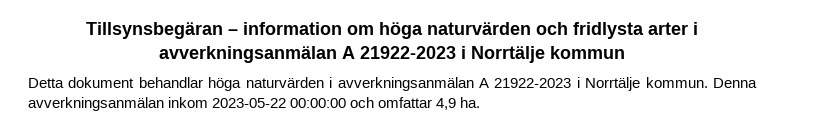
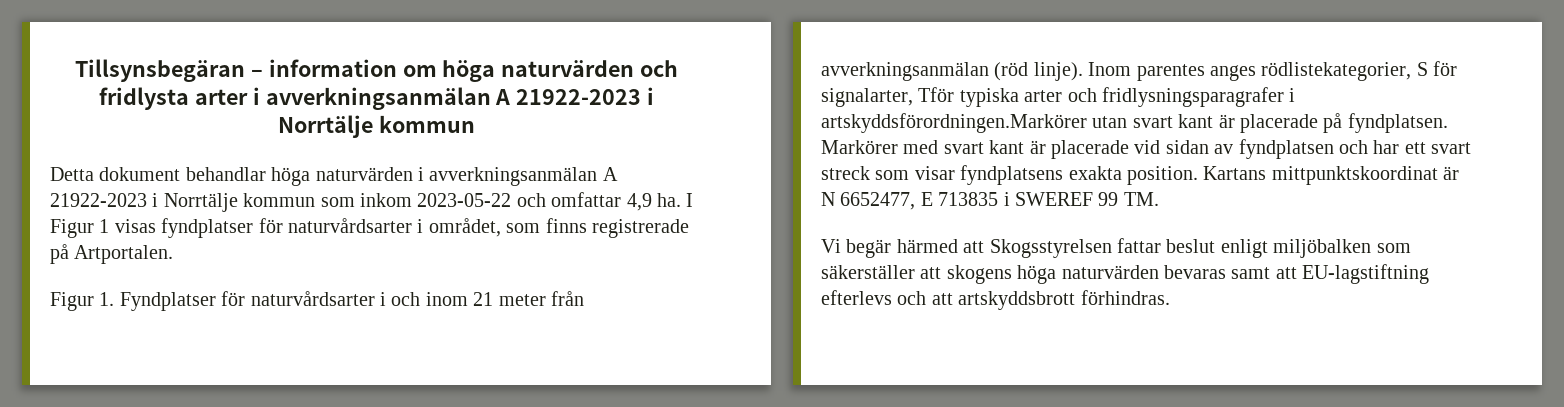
[645,77,757,88] [28,97,164,111] kommun. Denna avverkningsanmälan -> [243,193,355,207] kommun som
[290,98,347,108] 00:00:00 -> (512, 200) none
(481, 102) none -> [686,193,694,207] [50,218,689,238] [50,244,174,264] [50,291,584,311] [821,61,1458,81] [821,87,1296,107] [821,113,1448,133] [821,139,1472,159] [821,165,1460,185] [821,192,1159,210] [821,238,1411,258] [821,264,1430,284] [821,290,1170,310] I Figur 1 visas fyndplatser för naturvårdsarter i området, som finns registrerade på Artportalen. // Figur 1. Fyndplatser för naturvårdsarter i och inom 21 meter från avverkningsanmälan (röd linje). Inom parentes anges rödlistekategorier, S för signalarter, Tför typiska arter och fridlysningsparagrafer i artskyddsförordningen.Markörer utan svart kant är placerade på fyndplatsen. Markörer med svart kant är placerade vid sidan av fyndplatsen och har ett svart streck som visar fyndplatsens exakta position. Kartans mittpunktskoordinat är N 6652477, E 713835 i SWEREF 99 TM. // Vi begär härmed att Skogsstyrelsen fattar beslut enligt miljöbalken som säkerställer att skogens höga naturvärden bevaras samt att EU-lagstiftning efterlevs och att artskyddsbrott förhindras.

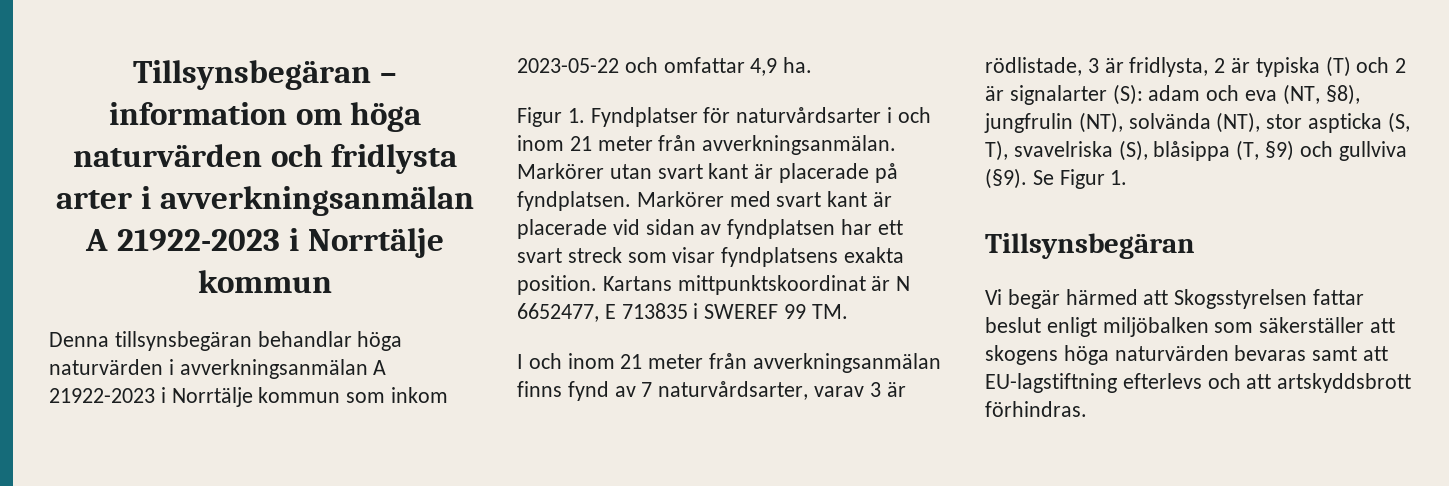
[50,167,181,181] Detta dokument -> [49,331,252,351] Denna tillsynsbegäran
[686,193,694,207] [50,218,689,238] [50,244,174,264] I Figur 1 visas fyndplatser för naturvårdsarter i området, som finns registrerade på Artportalen. -> (813, 65) none
[821,61,1458,81] [821,87,1296,107] [821,113,1087,133] avverkningsanmälan (röd linje). Inom parentes anges rödlistekategorier, S för signalarter, Tför typiska arter och fridlysningsparagrafer i artskyddsförordningen.Markörer -> [702,135,897,155] [517,163,604,179] avverkningsanmälan. Markörer
[1339,140,1368,154] och -> (836, 229) none
(1159, 199) none -> [517,353,941,373] [517,381,906,401] [985,56,1407,77] [985,84,1360,105] [984,112,1410,133] [985,140,1407,161] [985,168,1128,189] [985,233,1195,259] // I och inom 21 meter från avverkningsanmälan finns fynd av 7 naturvårdsarter, varav 3 är rödlistade, 3 är fridlysta, 2 är typiska (T) och 2 är signalarter (S): adam och eva (NT, §8), jungfrulin (NT), solvända (NT), stor aspticka (S, T), svavelriska (S), blåsippa (T, §9) och gullviva (§9). Se Figur 1. // Tillsynsbegäran

